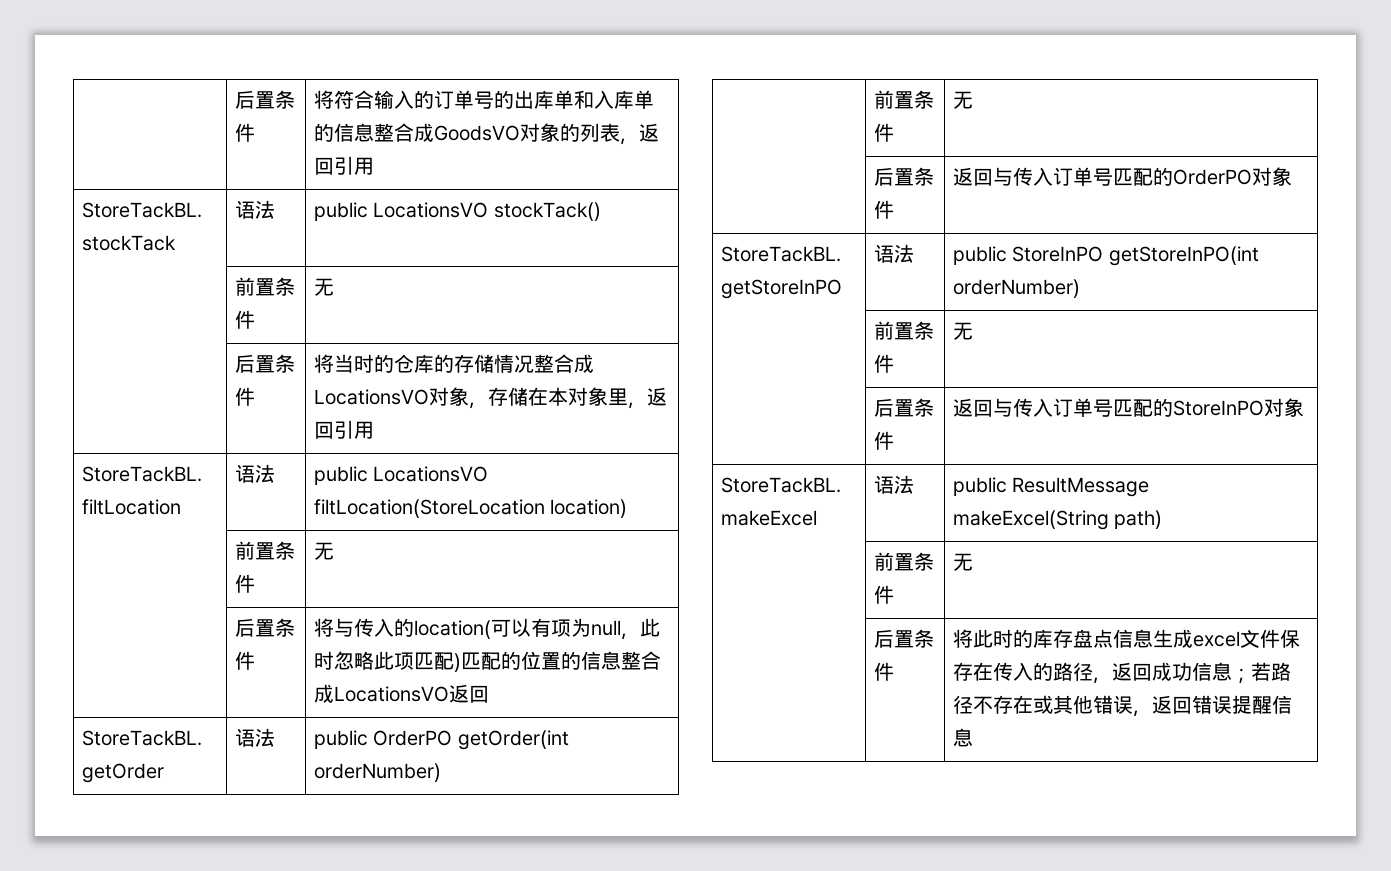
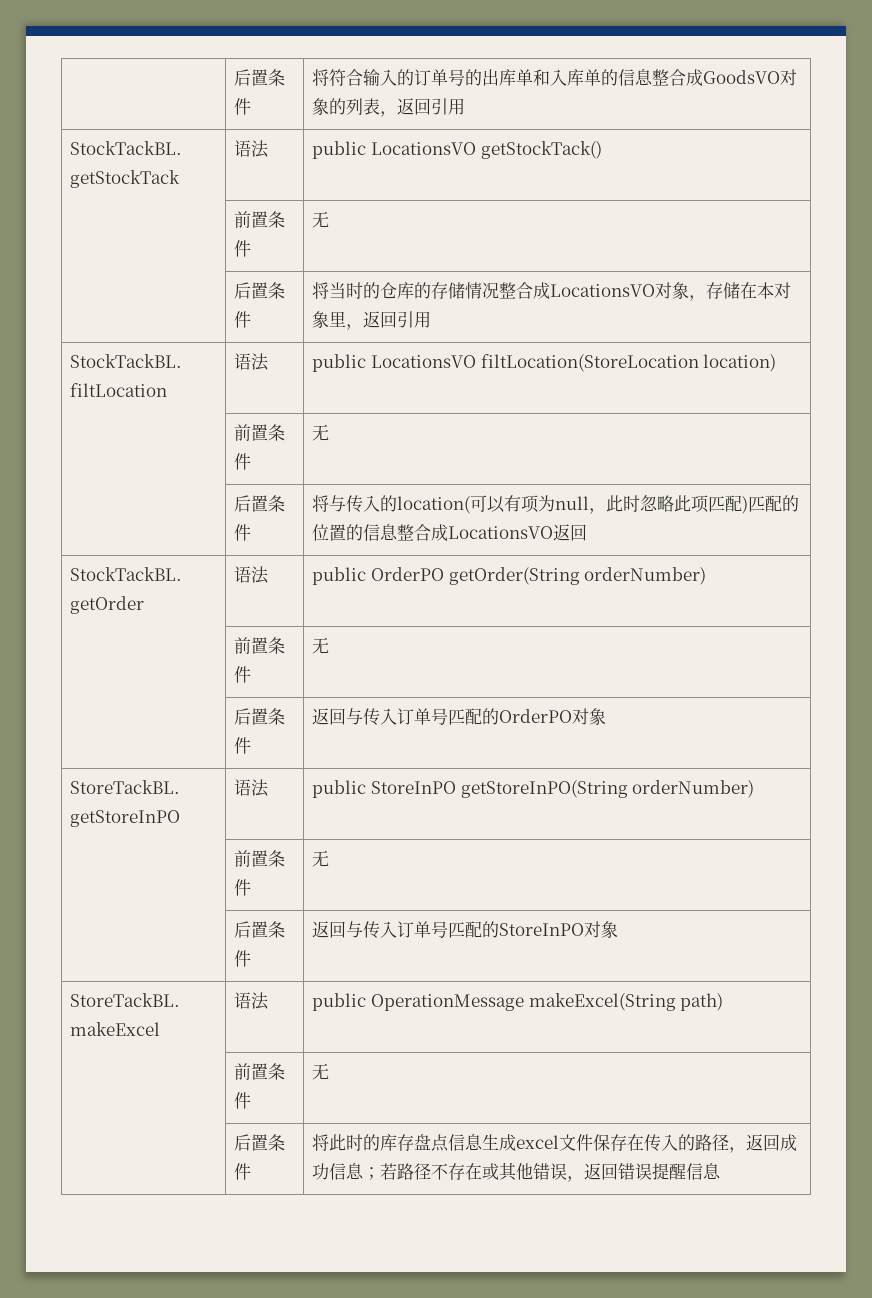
[81,202,202,218] [81,235,176,251] [234,200,275,219] [313,202,601,221] StoreTackBL. stockTack | 语法 | public LocationsVO stockTack() -> [70,141,183,155] [70,170,181,188] [234,140,270,158] [312,141,602,159] StockTackBL. getStockTack | 语法 | public LocationsVO getStockTack()
[81,466,202,482] StoreTackBL. -> [70,354,183,368] StockTackBL.
[81,730,202,746] StoreTackBL. -> [70,567,183,581] StockTackBL.
[457,730,569,750] getOrder(int -> [448,567,580,585] getOrder(String
[1108,246,1259,266] getStoreInPO(int -> [460,780,628,798] getStoreInPO(String
[1012,477,1150,497] ResultMessage -> [371,994,525,1011] OperationMessage

